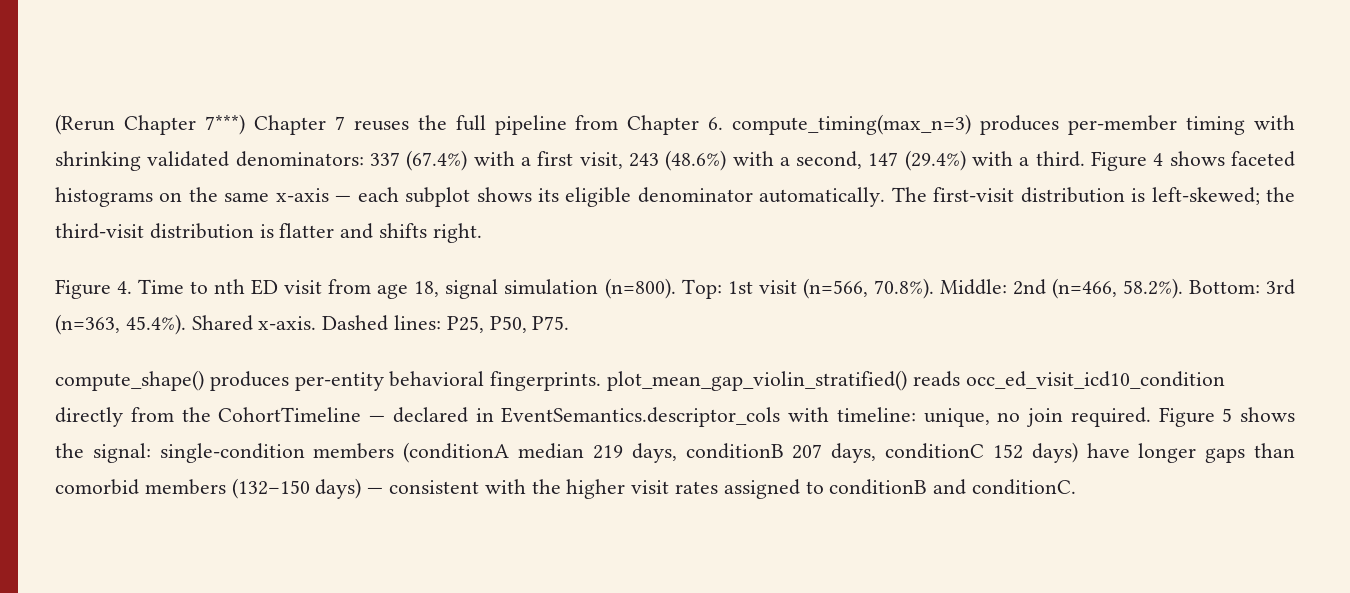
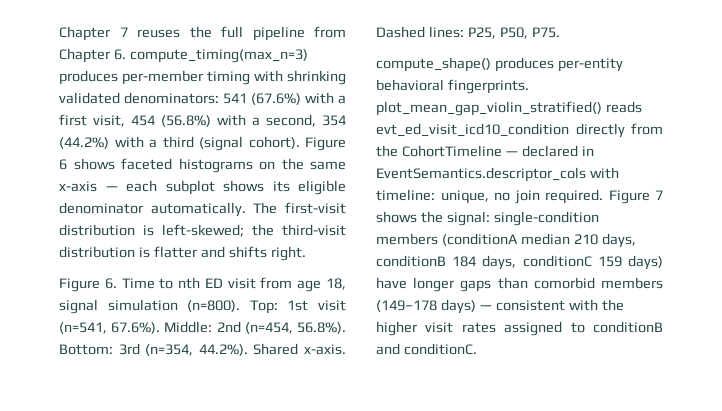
[55,114,245,135] (Rerun Chapter 7***) -> (59, 33) none
[369,150,468,171] 337 (67.4%) -> [223,93,301,105] 541 (67.6%)
[628,150,727,171] 243 (48.6%) -> [131,115,211,127] 454 (56.8%)
[868,150,1164,171] 147 (29.4%) with a third. Figure 4 -> [322,115,346,126] [59,136,346,151] [59,159,67,170] 354 (44.2%) with a third (signal cohort). Figure 6
[117,281,133,294] 4. -> [104,278,117,289] 6.
[802,278,1295,299] [55,314,186,335] (n=566, 70.8%). Middle: 2nd (n=466, 58.2%). Bottom: 3rd (n=363, 45.4%). -> [59,321,346,334] [59,343,248,356] (n=541, 67.6%). Middle: 2nd (n=454, 56.8%). Bottom: 3rd (n=354, 44.2%).
[965,371,1225,389] occ_ed_visit_icd10_condition -> [376,123,569,137] evt_ed_visit_icd10_condition
[1222,408,1233,422] 5 -> [655,190,663,200] 7
[592,445,623,459] 219 -> [573,234,598,245] 210
[792,444,823,459] 207 -> [452,256,477,267] 184
[992,444,1023,459] 152 -> [597,256,622,267] 159
[231,478,310,499] (132–150 -> [376,300,437,312] (149–178

